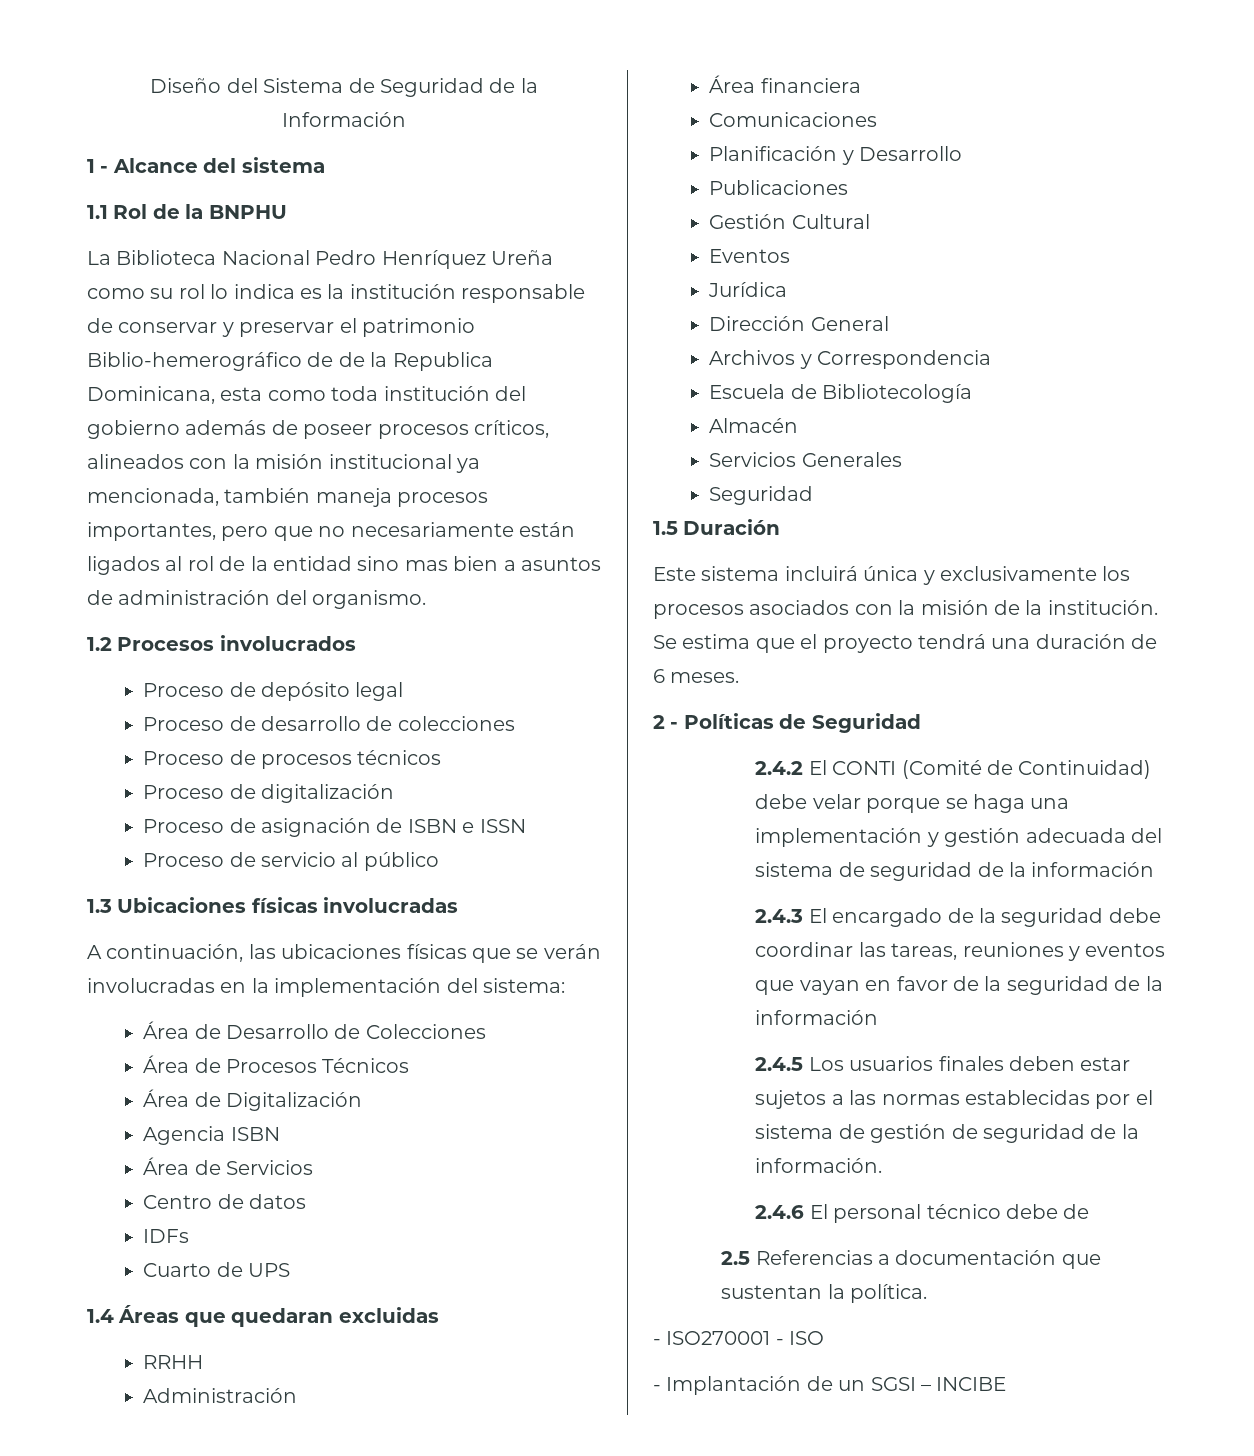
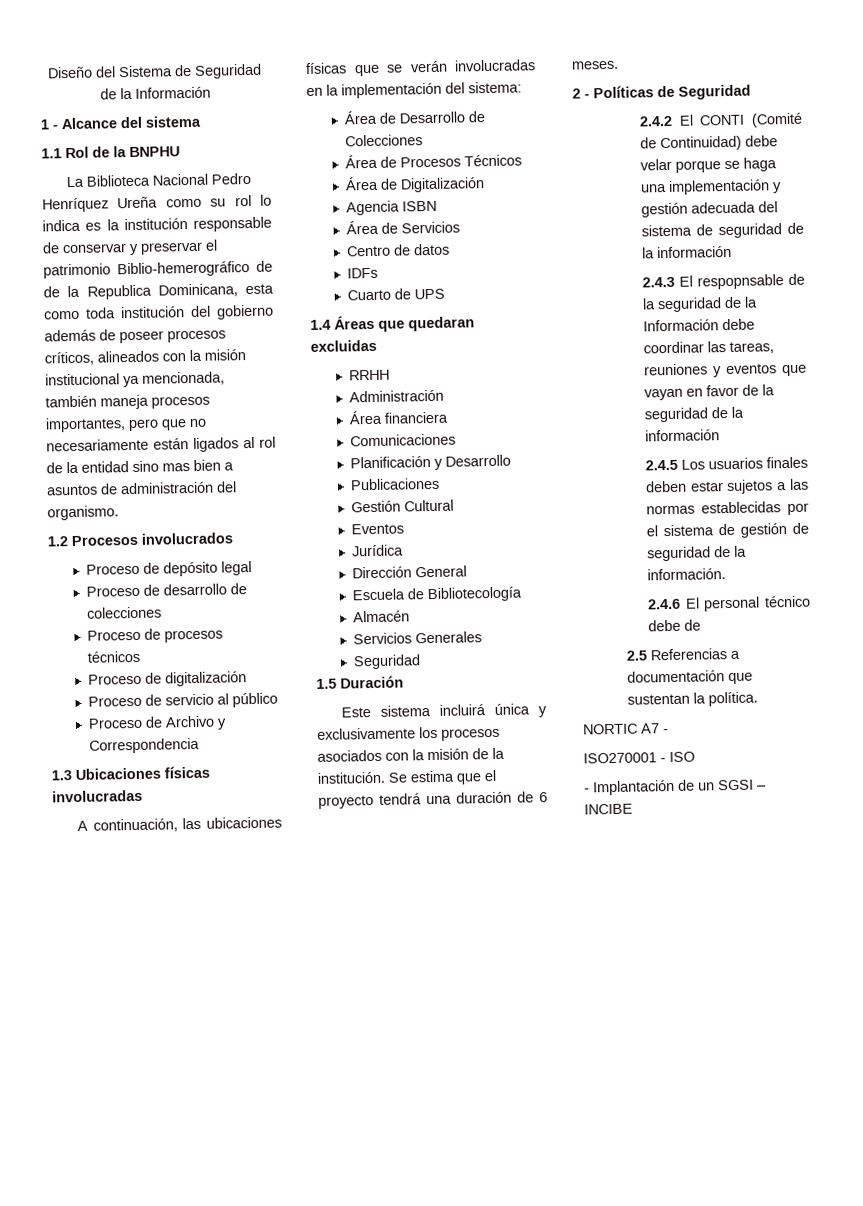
[260,818,526,837] [143,852,439,871] asignación de ISBN e ISSN // Proceso de servicio al público -> [165,692,279,708] [88,715,228,730] [89,737,201,754] servicio al público // Proceso de Archivo y Correspondencia
[709,350,991,369] // Archivos y Correspondencia -> (468, 571) none
[832,908,1104,927] encargado de la seguridad -> [696,273,805,290] [641,296,758,313] [642,319,719,332] respopnsable de la seguridad de la Información
[653,1339,661,1345] - -> [583,723,669,735] NORTIC A7 - //

